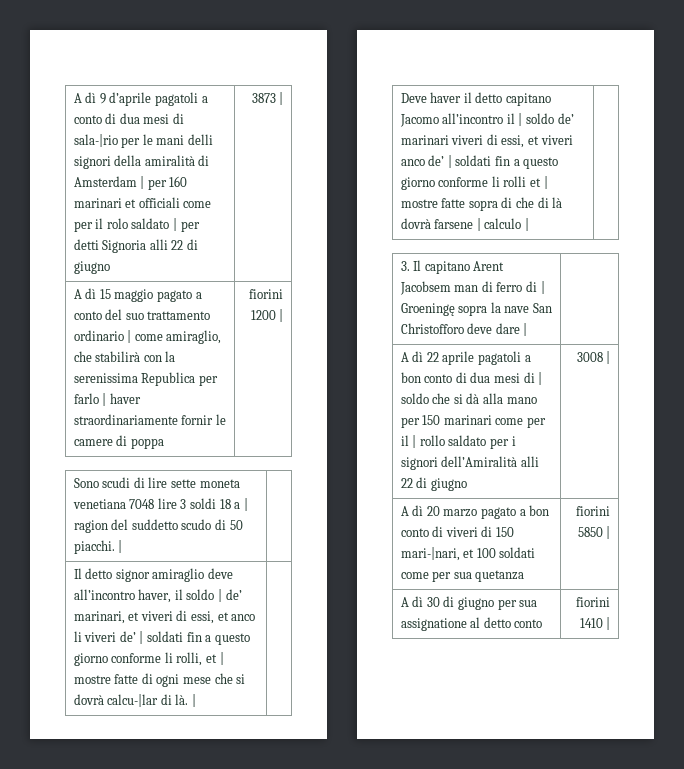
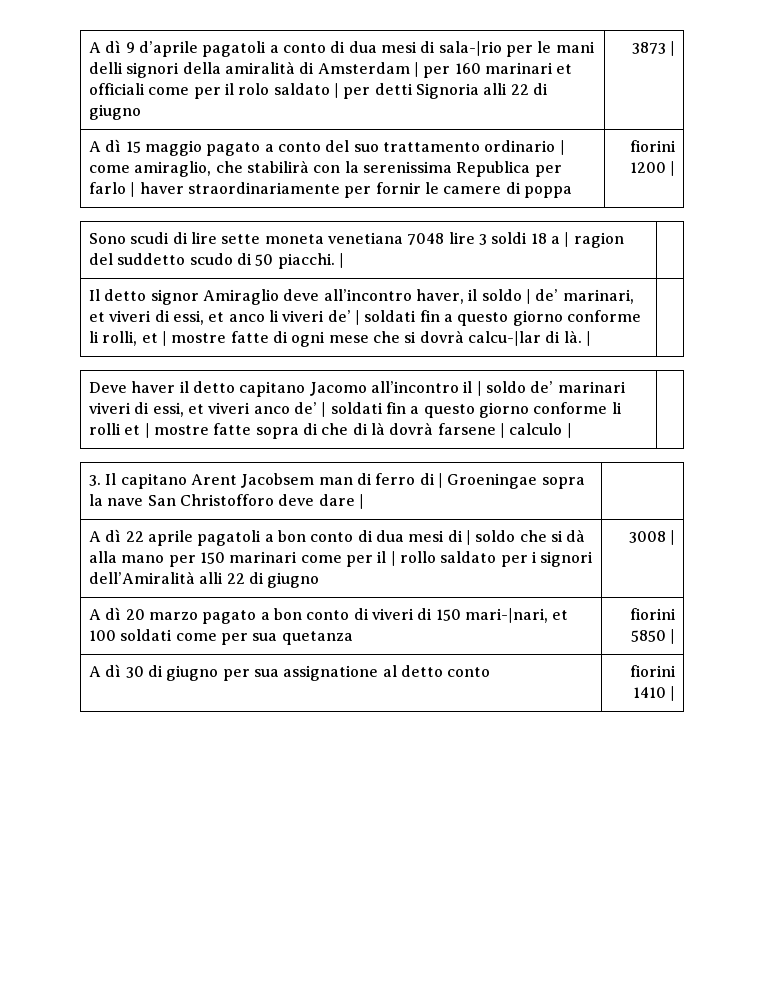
(178, 419) none -> [344,186,372,198] per
[152,568,205,582] amiraglio -> [203,289,280,305] Amiraglio
[400,303,455,316] Groeningę -> [447,473,538,489] Groeningae

